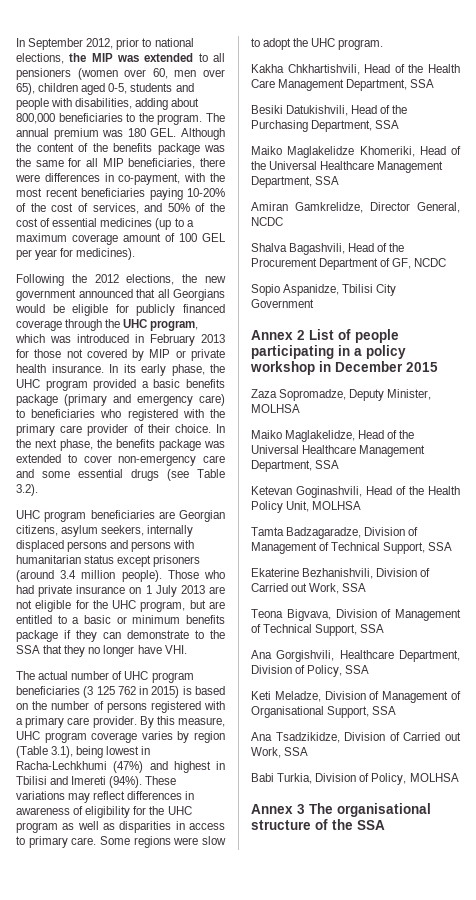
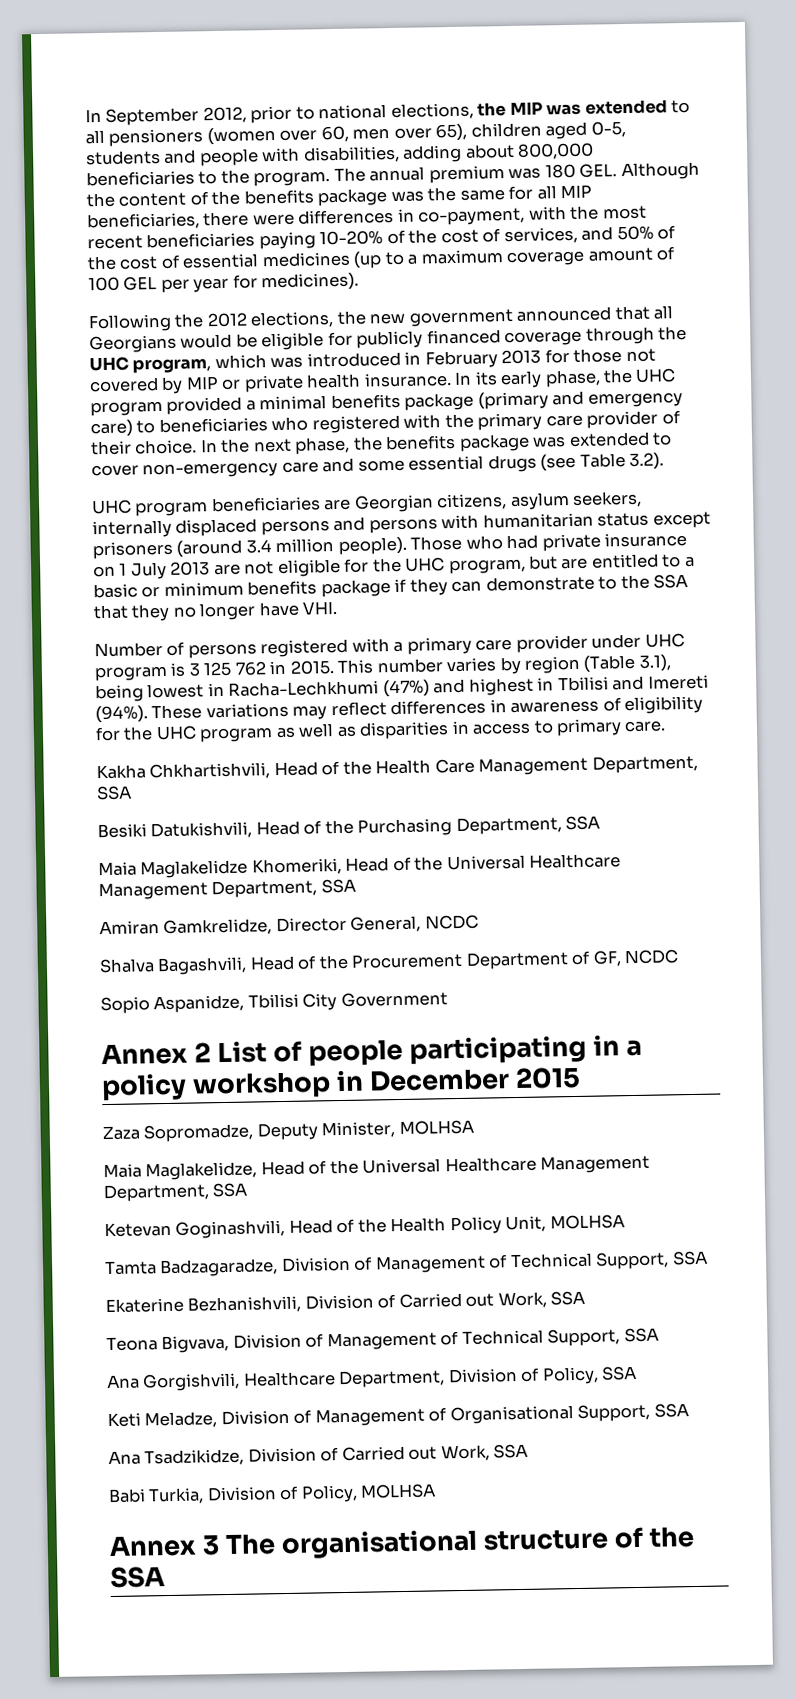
[153,379,181,388] basic -> [259,395,328,411] minimal
[16,671,194,683] [16,686,225,698] [16,701,90,710] The actual number of UHC program beneficiaries (3 125 762 in 2015) is based on the number -> [94,641,163,658] Number
[92,716,225,728] [16,731,138,743] provider. By this measure, UHC program coverage -> [515,633,685,653] [94,658,443,682] provider under UHC program is 3 125 762 in 2015. This number
[99,836,226,848] [251,38,384,50] Some regions were slow to adopt the UHC program. -> (667, 726) none
[251,146,282,155] Maiko -> [98,861,137,877] Maia
[251,430,282,439] Maiko -> [103,1163,142,1179] Maia

